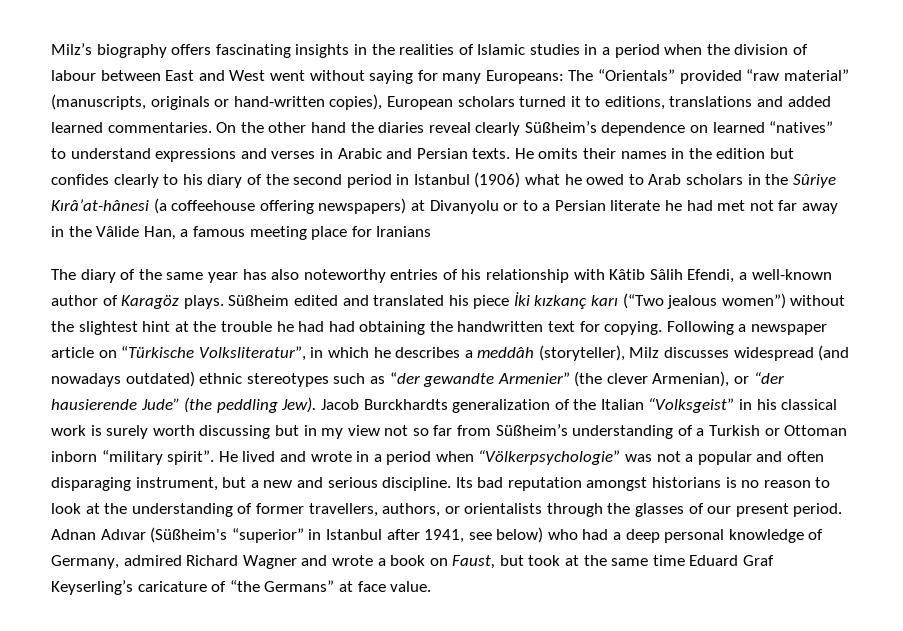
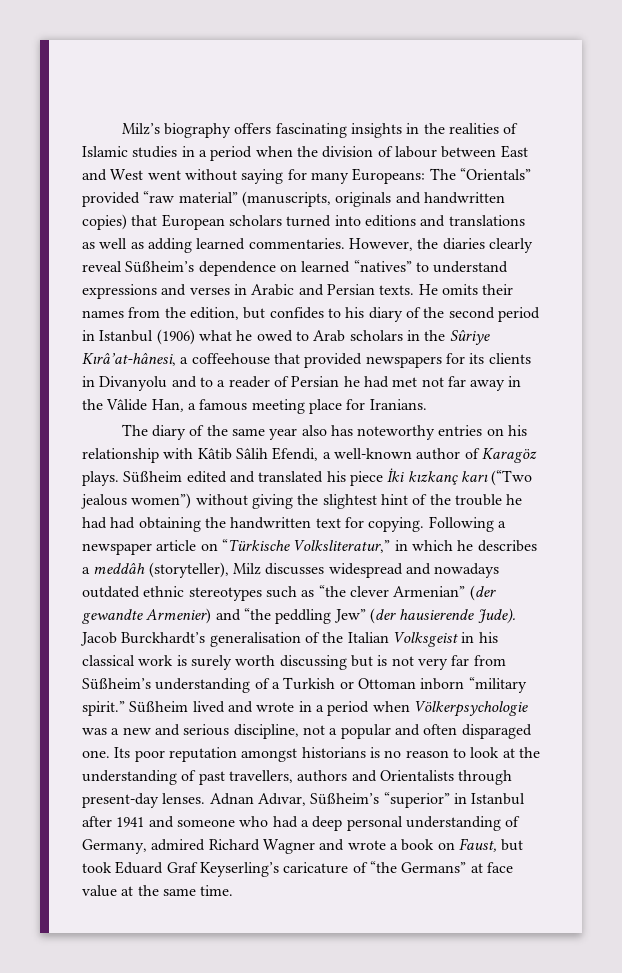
[214,94,831,110] [51,122,521,136] or hand-written copies), European scholars turned it to editions, translations and added learned commentaries. On the other hand the diaries reveal clearly -> [395,192,505,204] [82,214,525,230] [82,238,533,253] [82,261,122,272] and handwritten copies) that European scholars turned into editions and translations as well as adding learned commentaries. However, the diaries clearly reveal
[671,148,766,159] in the edition -> [128,307,239,320] from the edition,
[113,174,159,188] clearly -> (324, 313) none
[51,198,661,214] Kırâ’at-hânesi (a coffeehouse offering newspapers) at Divanyolu or to a Persian literate -> [82,353,531,368] [82,376,340,391] Kırâ’at-hânesi, a coffeehouse that provided newspapers for its clients in Divanyolu and to a reader of Persian
[376,226,432,237] Iranians -> [369,399,427,410] Iranians.
[242,269,300,280] has also -> [301,425,353,436] also has
[442,269,458,280] of -> [486,428,504,436] on
(846, 300) none -> [251,494,293,509] giving
[174,321,189,332] at -> [412,494,428,505] of
[198,346,306,361] Volksliteratur”, -> [293,540,391,553] Volksliteratur,”
[818,345,850,361] [51,371,195,387] (and nowadays outdated) -> [405,563,500,578] [82,586,140,598] and nowadays outdated
[389,371,784,387] [51,397,551,413] “der gewandte Armenier” (the clever Armenian), or “der hausierende Jude” (the peddling Jew). Jacob Burckhardts generalization -> [318,585,496,601] [82,608,516,624] [80,632,301,647] “the clever Armenian” (der gewandte Armenier) and “the peddling Jew” (der hausierende Jude). Jacob Burckhardt’s generalisation
[648,398,735,413] “Volksgeist” -> [392,632,458,647] Volksgeist
[303,425,429,439] in my view not so -> [377,655,448,670] is not very
[167,450,238,465] spirit”. He -> [82,701,189,716] spirit.” Süßheim
[478,450,653,465] “Völkerpsychologie” was -> [413,701,528,717] [82,724,299,739] Völkerpsychologie was a new and serious discipline,
[51,477,504,491] disparaging instrument, but a new and serious discipline. Its bad -> [461,724,532,739] [82,747,165,762] disparaged one. Its poor
[255,503,843,517] [51,527,228,543] former travellers, authors, or orientalists through the glasses of our present period. Adnan Adıvar (Süßheim's -> [198,770,513,785] [82,793,380,808] past travellers, authors and Orientalists through present-day lenses. Adnan Adıvar, Süßheim’s
[424,527,544,543] 1941, see below) -> [116,816,235,828] 1941 and someone
[728,529,804,543] knowledge -> [405,816,501,831] understanding
[565,555,685,566] at the same time -> (112, 867) none
[390,581,432,592] value. -> [82,885,234,897] value at the same time.

